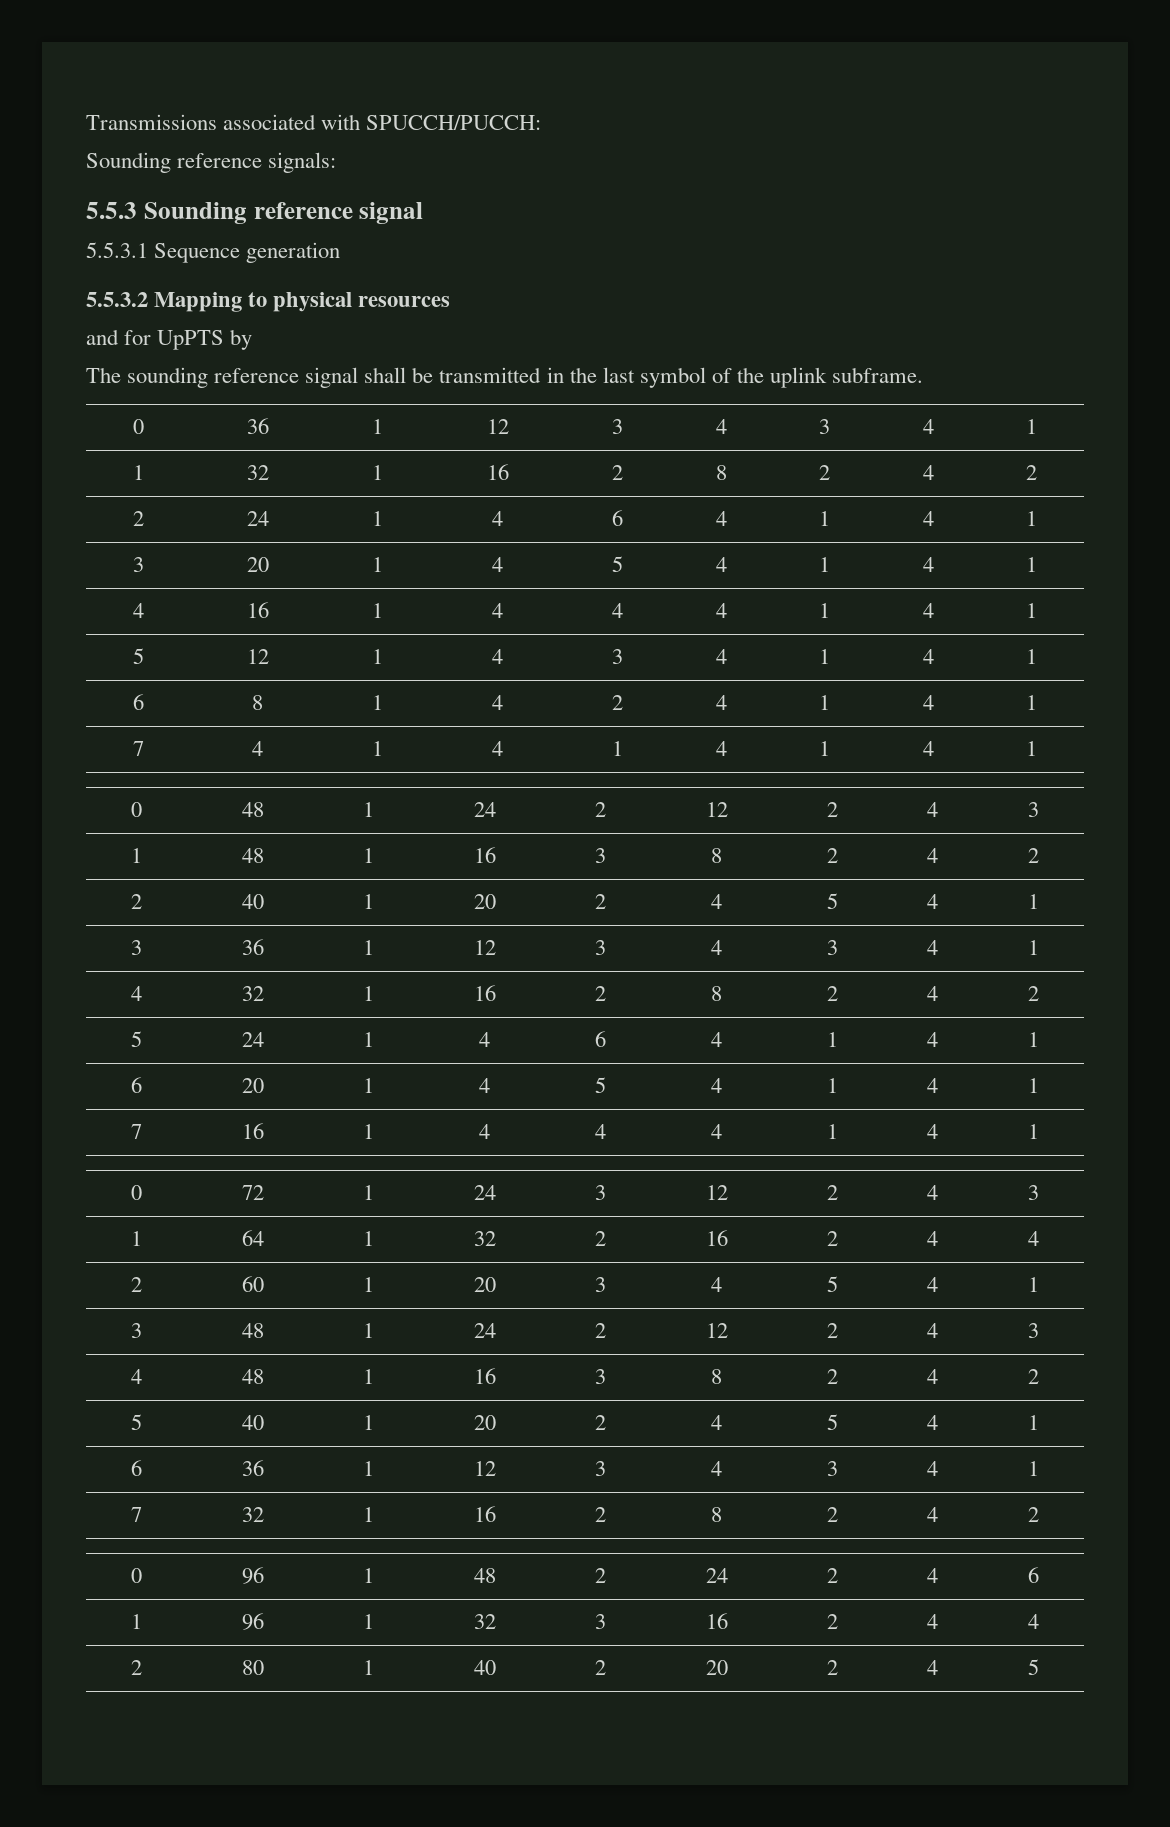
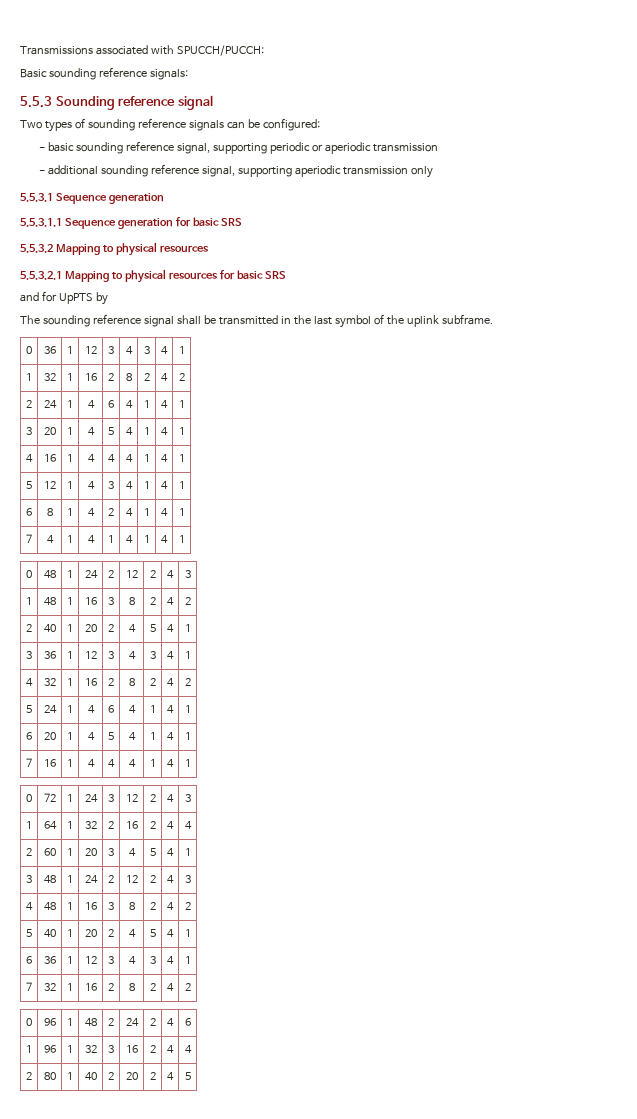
[86,152,171,173] Sounding -> [20,68,96,80] Basic sounding
[86,242,341,263] 5.5.3.1 Sequence generation -> [20,118,320,132] [39,141,438,154] [39,164,433,178] [20,193,164,204] [20,217,242,229] Two types of sounding reference signals can be configured: // - basic sounding reference signal, supporting periodic or aperiodic transmission // - additional sounding reference signal, supporting aperiodic transmission only // 5.5.3.1 Sequence generation // 5.5.3.1.1 Sequence generation for basic SRS
(451, 301) none -> [20,269,286,283] // 5.5.3.2.1 Mapping to physical resources for basic SRS

